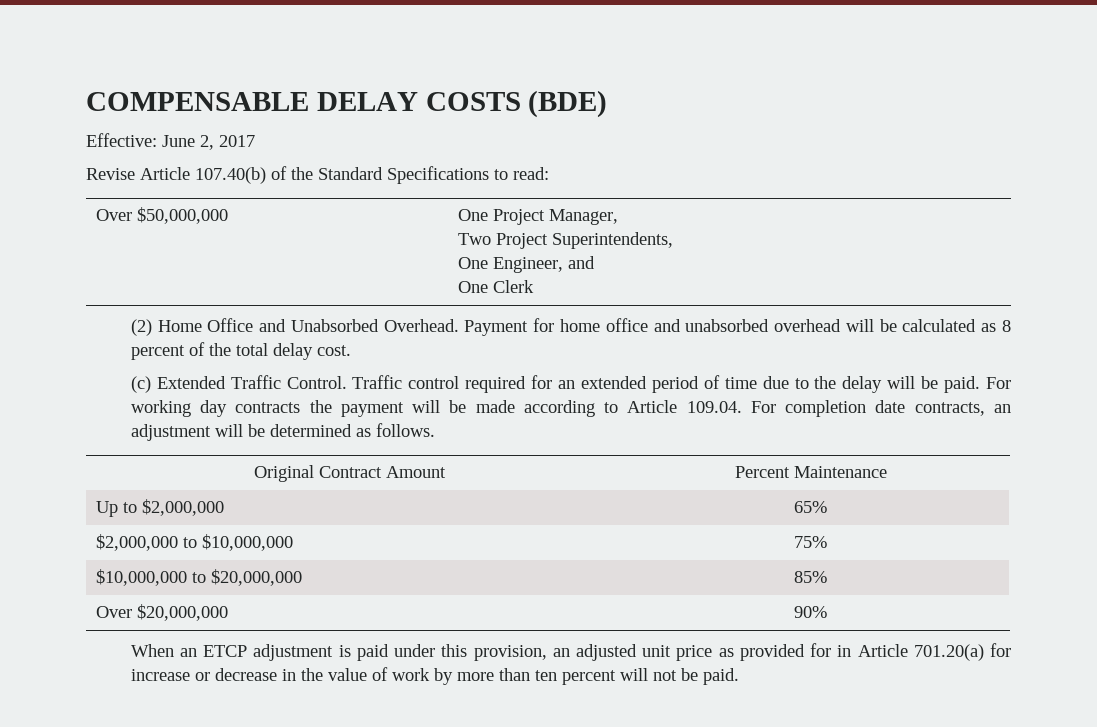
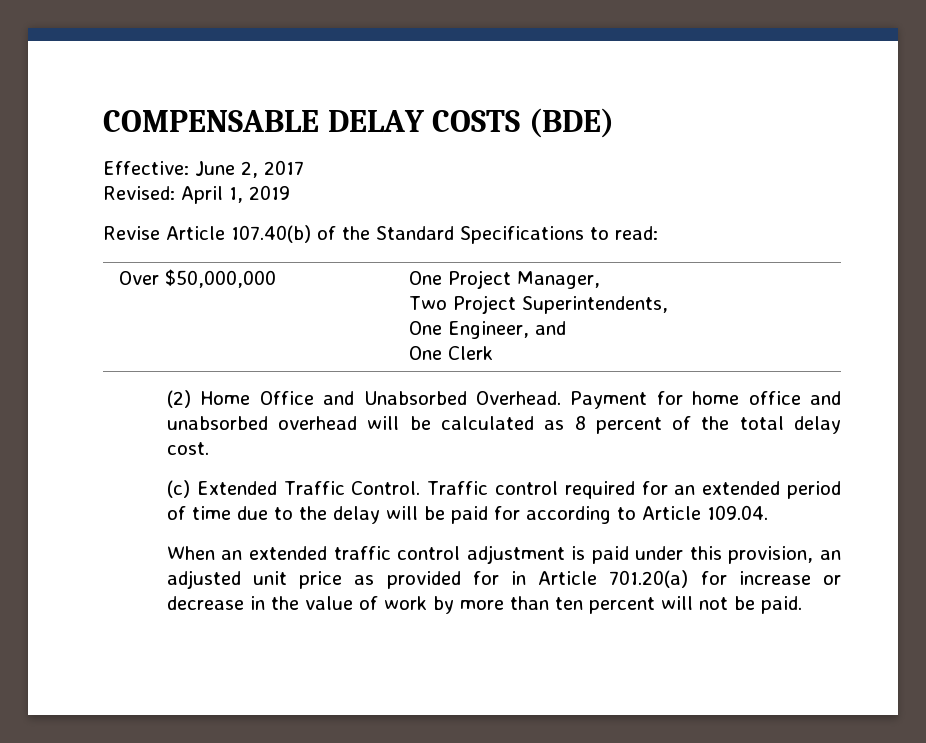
(255, 141) none -> [103,185,290,204] // Revised: April 1, 2019
[944,376,1012,393] [130,400,1012,417] [130,423,435,441] [253,465,446,482] [734,466,887,478] [95,499,224,517] [794,501,827,513] [95,534,293,551] [794,536,827,548] [95,569,302,586] [794,571,827,583] [95,604,228,621] [794,606,827,618] paid. For working day contracts the payment will be made according to Article 109.04. For completion date contracts, an adjustment will be determined as follows. // Original Contract Amount | Percent Maintenance // Up to $2,000,000 | 65% // $2,000,000 to $10,000,000 | 75% // $10,000,000 to $20,000,000 | 85% // Over $20,000,000 | 90% -> [450,505,768,524] paid for according to Article 109.04.
[203,645,248,657] ETCP -> [249,546,461,560] extended traffic control

